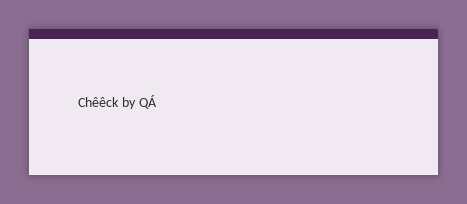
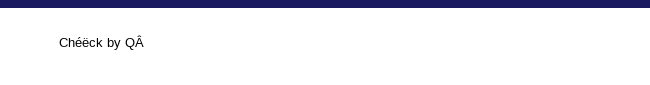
[78,95,157,109] Chêêck by QÁ -> [59,35,144,50] Chéëck by QÂ

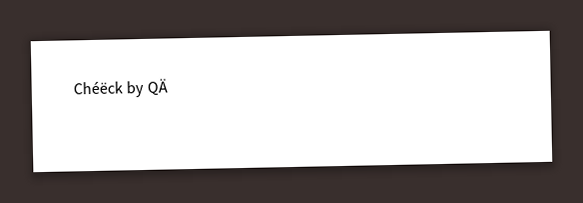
[125,35,144,50] QÂ -> [146,78,168,96] QÄ

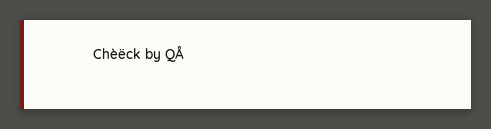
[73,78,168,98] Chéëck by QÄ -> [93,45,184,62] Chèëck by QÅ

